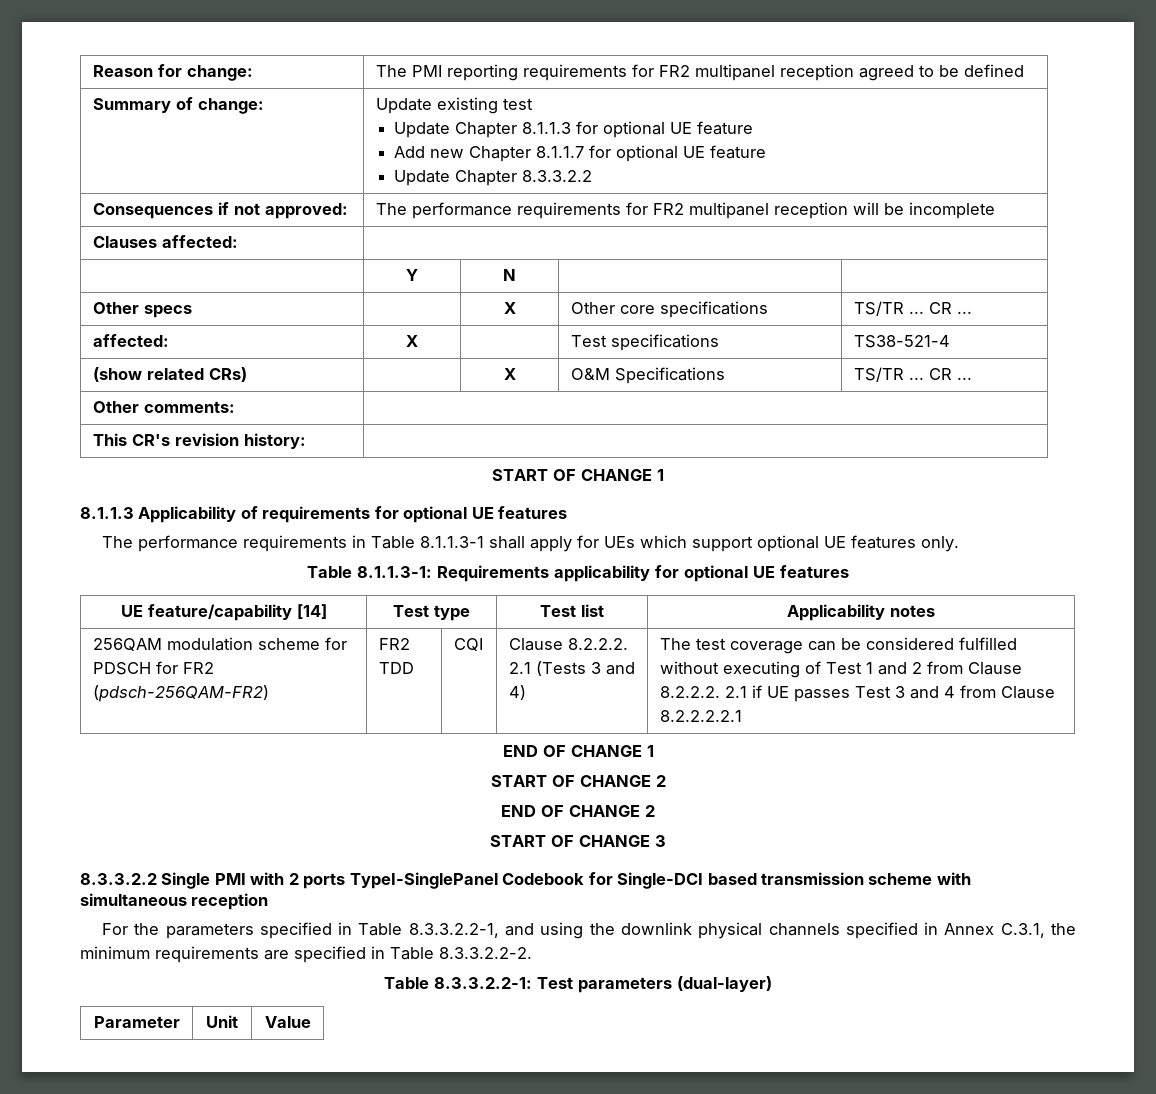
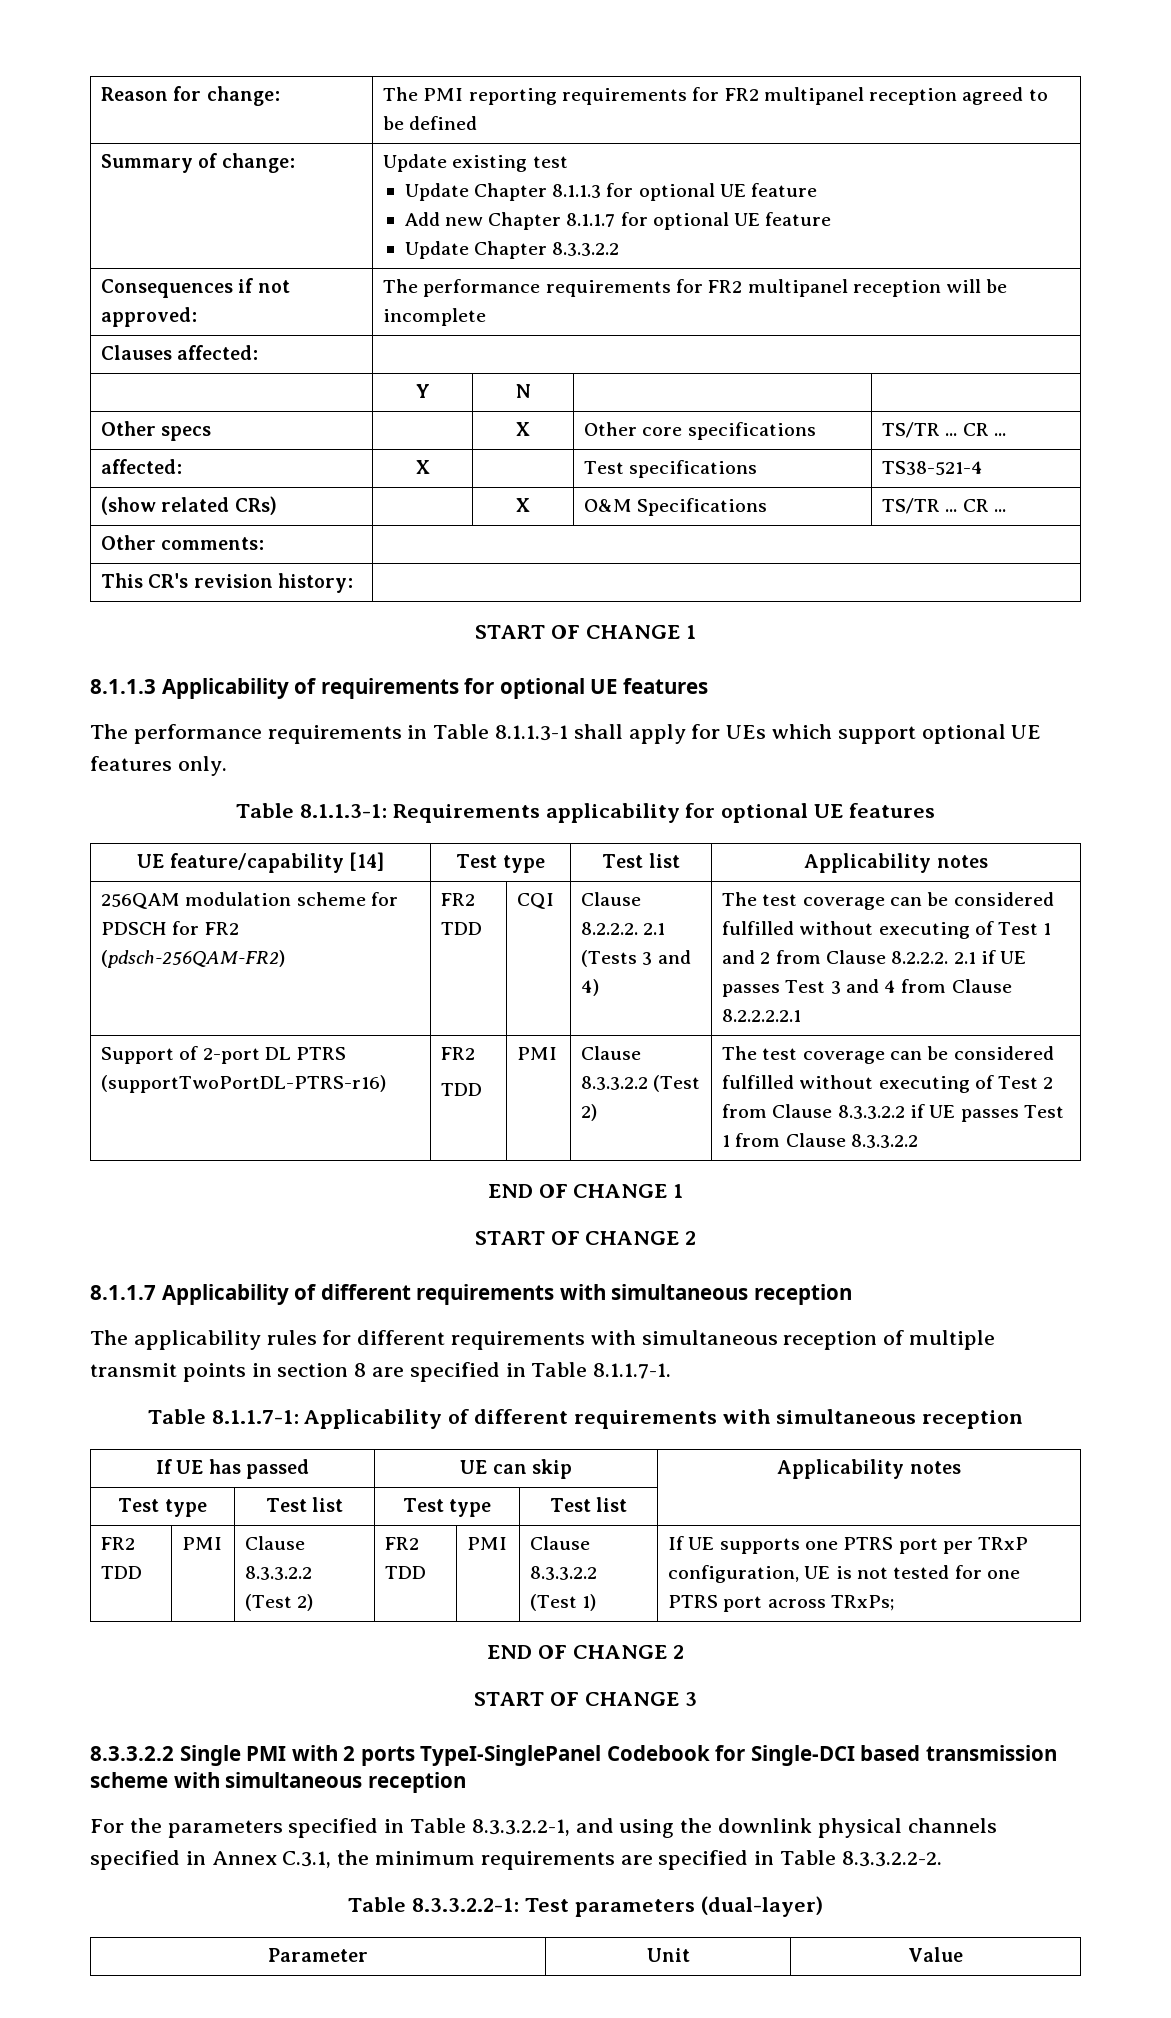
(742, 716) none -> [101,1046,347,1064] [101,1075,387,1093] [441,1047,476,1060] [441,1083,483,1096] [517,1047,558,1060] [581,1046,642,1060] [581,1075,701,1092] [581,1104,598,1121] [722,1046,1054,1064] [722,1075,1054,1093] [722,1104,1064,1122] [722,1133,918,1148] // Support of 2-port DL PTRS (supportTwoPortDL-PTRS-r16) | FR2 // TDD | PMI | Clause 8.3.3.2.2 (Test 2) | The test coverage can be considered fulfilled without executing of Test 2 from Clause 8.3.3.2.2 if UE passes Test 1 from Clause 8.3.3.2.2
(666, 781) none -> [90,1284,852,1305] [90,1330,996,1350] [90,1362,672,1382] [147,1409,1024,1429] [156,1459,309,1479] [460,1459,572,1479] [777,1459,961,1479] [118,1498,207,1517] [265,1497,344,1512] [402,1498,492,1517] [549,1497,628,1512] [101,1537,136,1550] [101,1566,143,1579] [182,1537,223,1550] [245,1536,306,1550] [245,1566,313,1580] [245,1594,314,1611] [385,1537,420,1550] [385,1566,427,1579] [467,1537,508,1550] [530,1536,591,1550] [530,1566,598,1580] [530,1594,597,1611] [668,1536,1029,1554] [668,1565,1020,1583] [668,1595,894,1612] // 8.1.1.7 Applicability of different requirements with simultaneous reception // The applicability rules for different requirements with simultaneous reception of multiple transmit points in section 8 are specified in Table 8.1.1.7-1. // Table 8.1.1.7-1: Applicability of different requirements with simultaneous reception // If UE has passed | UE can skip | Applicability notes // Test type | Test list | Test type | Test list | // FR2 TDD | PMI | Clause 8.3.3.2.2 (Test 2) | FR2 TDD | PMI | Clause 8.3.3.2.2 (Test 1) | If UE supports one PTRS port per TRxP configuration, UE is not tested for one PTRS port across TRxPs;

